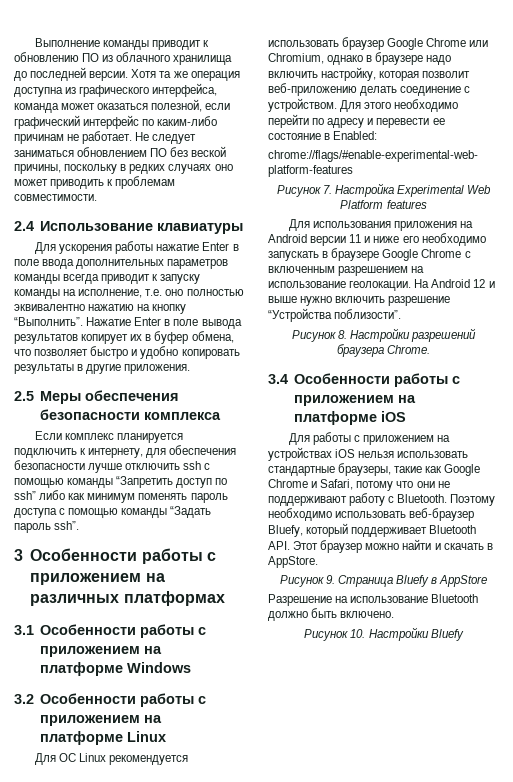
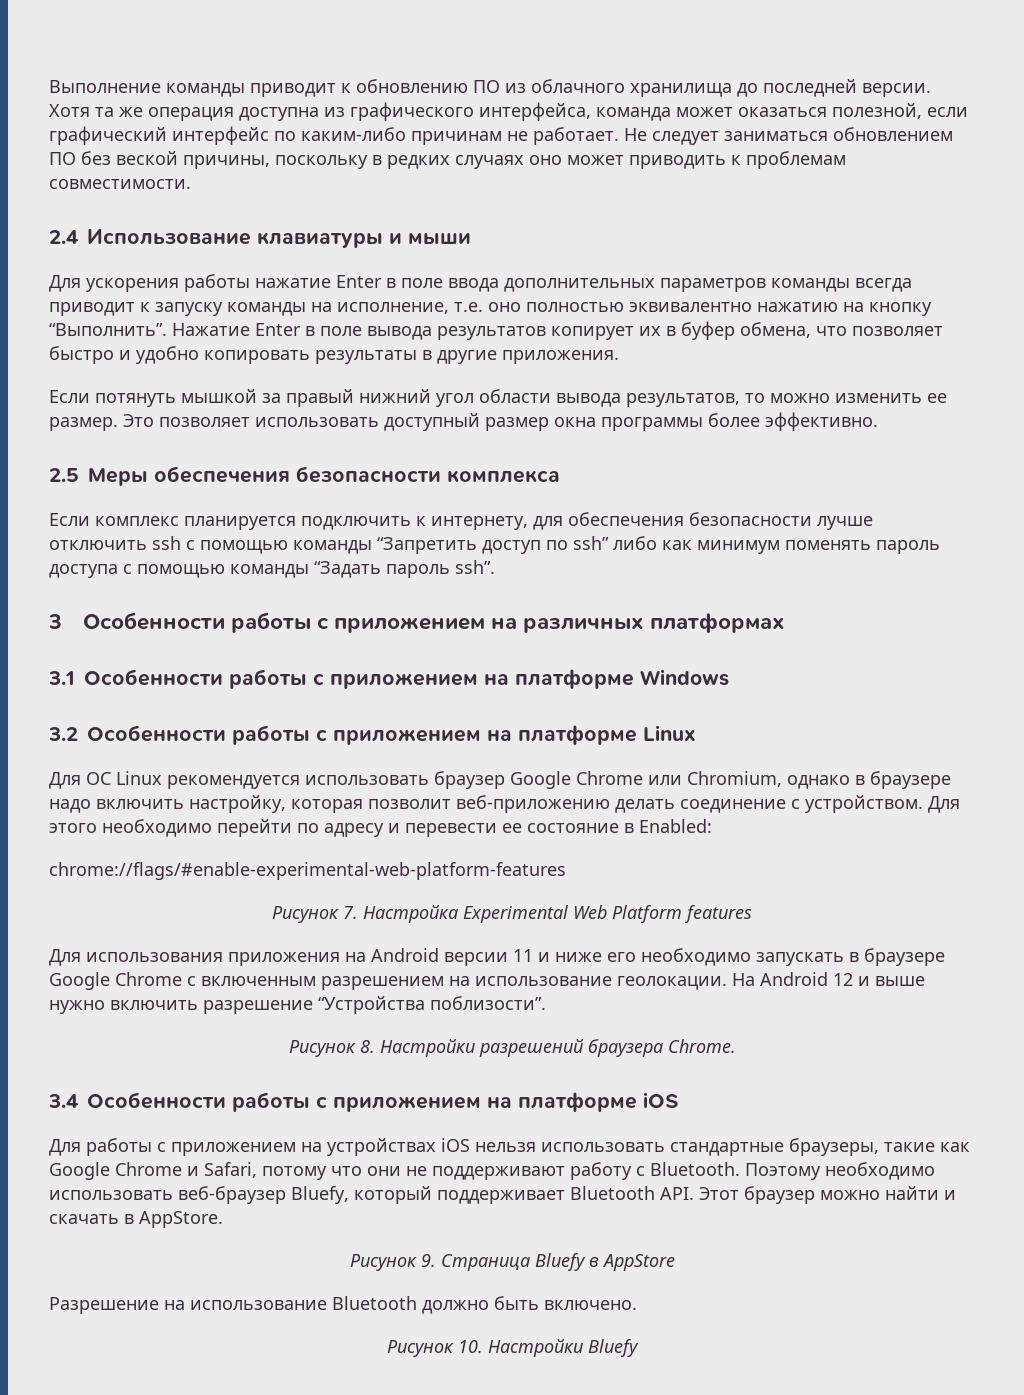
(243, 228) none -> [389,233,471,244] и мыши
(191, 369) none -> [49,389,947,407] [49,412,878,431] // Если потянуть мышкой за правый нижний угол области вывода результатов, то можно изменить ее размер. Это позволяет использовать доступный размер окна программы более эффективно.

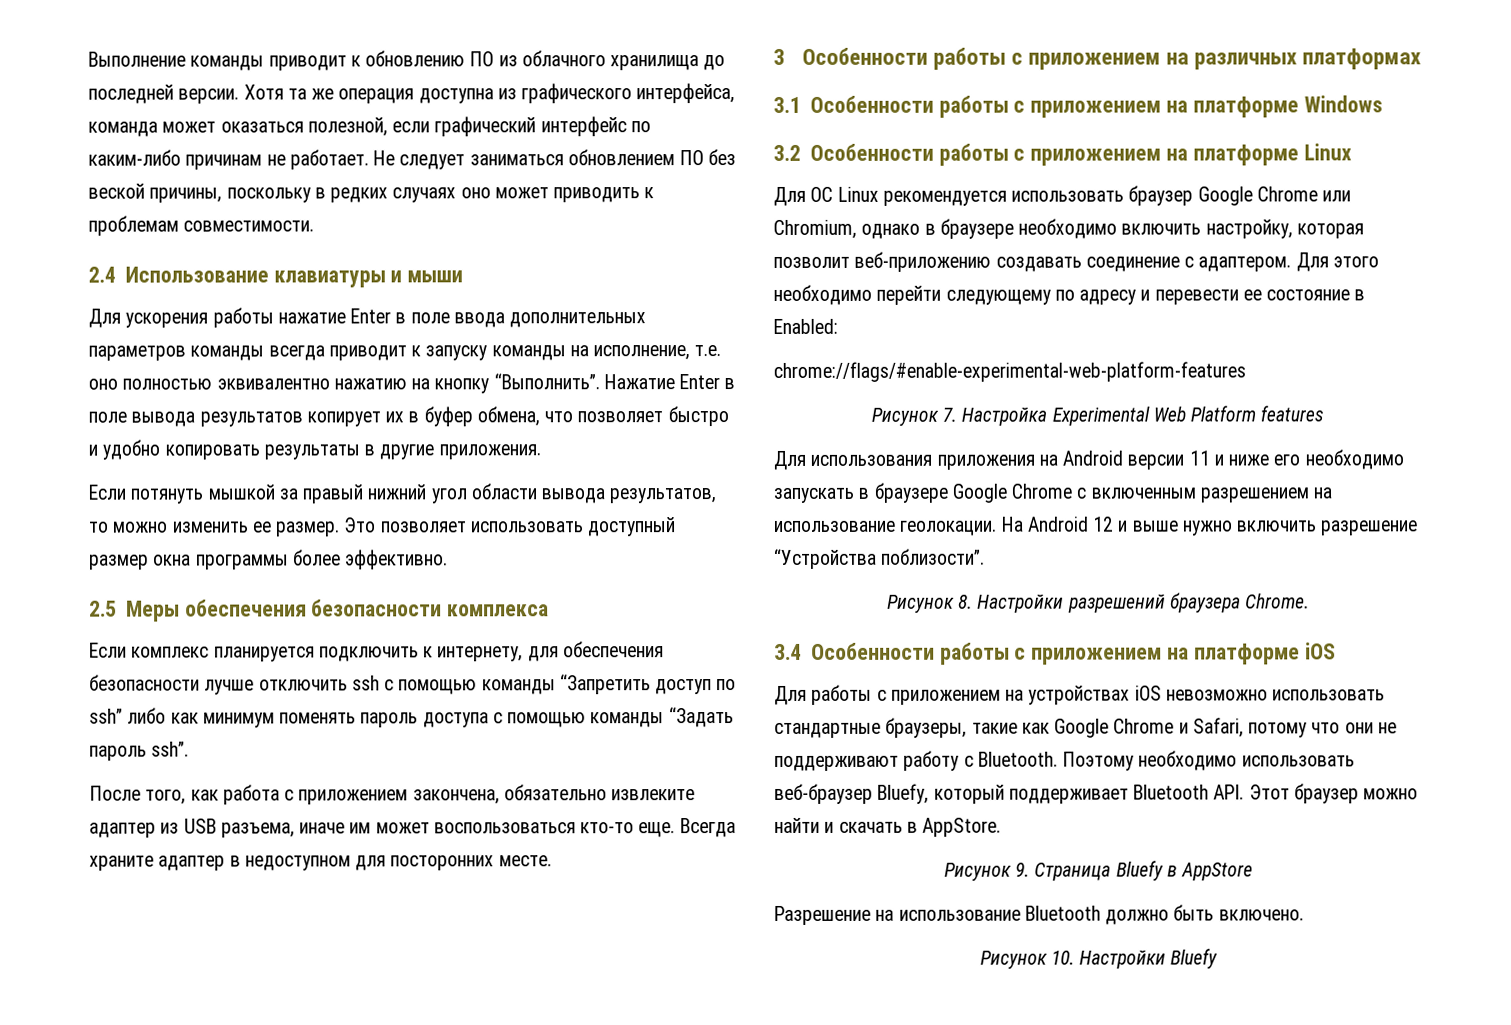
(495, 567) none -> [89,784,696,805] [89,818,736,838] [89,855,552,871] // После того, как работа с приложением закончена, обязательно извлеките адаптер из USB разъема, иначе им может воспользоваться кто-то еще. Всегда храните адаптер в недоступном для посторонних месте.
[49,799,91,813] надо -> [1018,218,1118,239] необходимо
[615,799,675,813] делать -> [995,256,1082,272] создавать
[805,795,923,813] устройством. -> [1198,256,1292,272] адаптером.
(292, 828) none -> [945,289,1051,305] следующему
[475,1142,536,1152] нельзя -> [1165,689,1268,701] невозможно

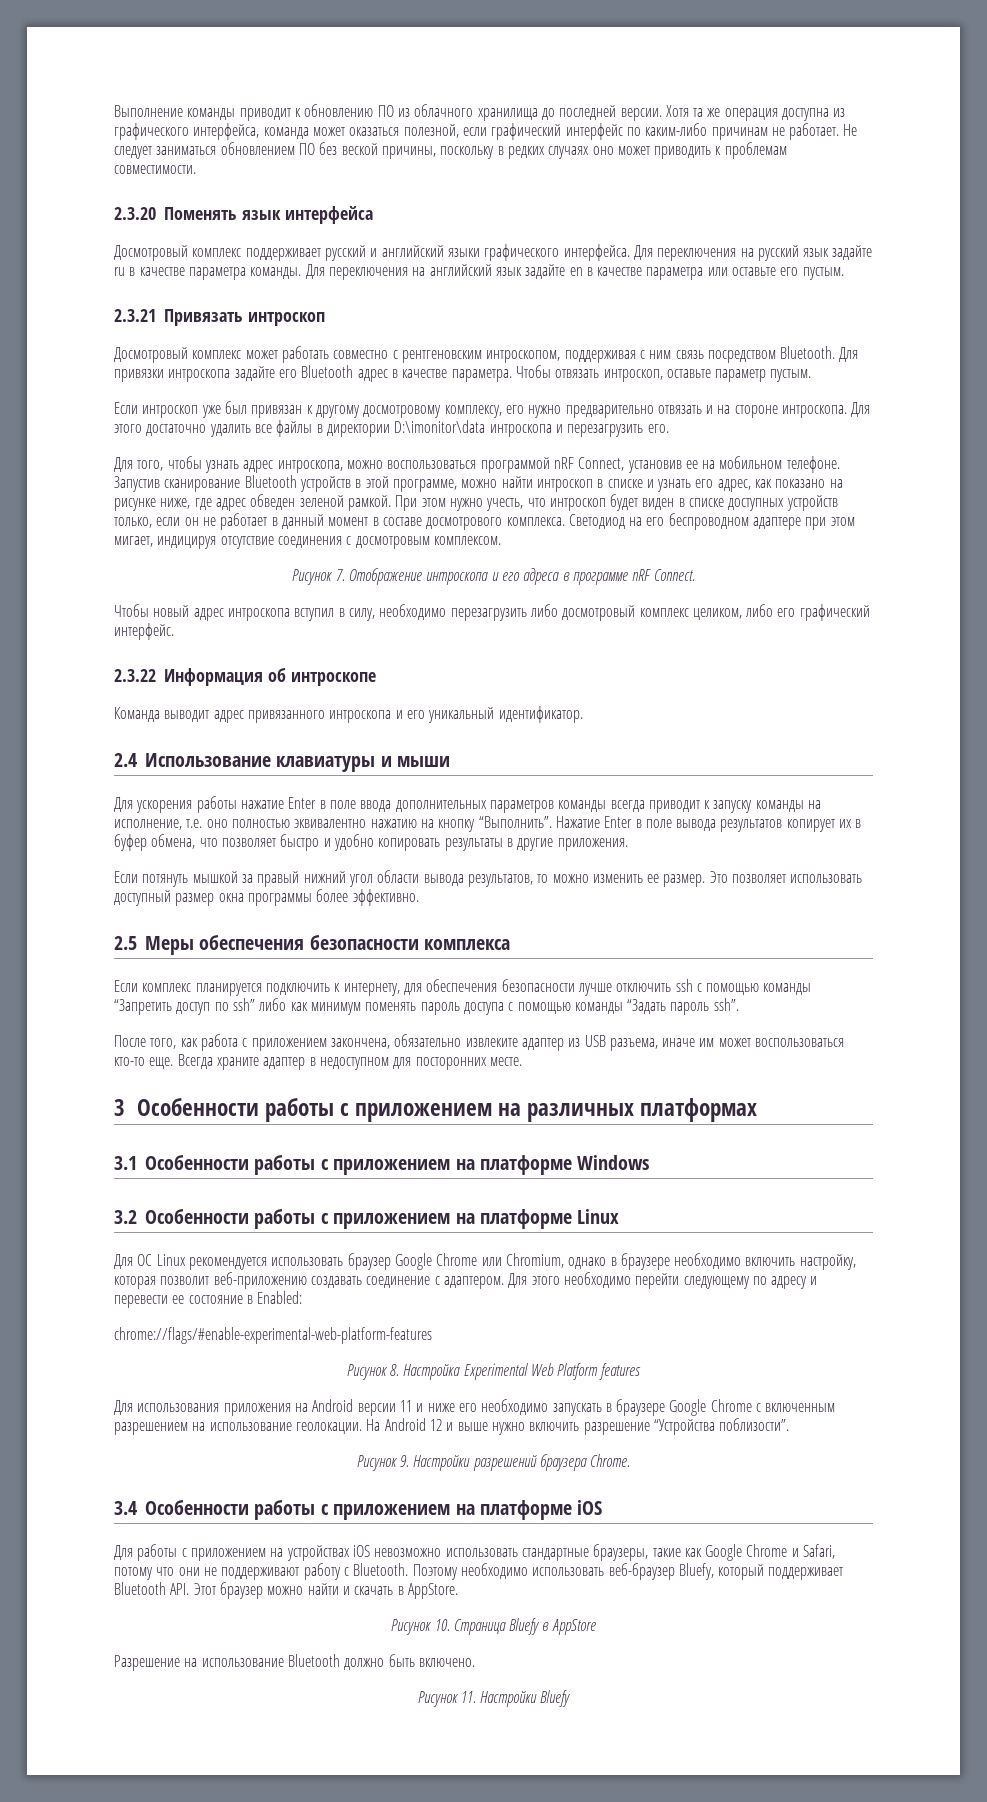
(315, 226) none -> [114,206,373,224] [114,244,873,261] [114,264,844,280] [114,309,325,326] [114,346,859,363] [114,365,812,382] [114,401,871,418] [114,420,669,437] [114,456,840,473] [114,475,843,492] [114,494,838,511] [114,513,855,530] [114,536,501,549] [292,568,695,585] [114,604,870,621] [114,623,174,640] [114,668,376,686] [114,706,583,723] // 2.3.20 Поменять язык интерфейса // Досмотровый комплекс поддерживает русский и английский языки графического интерфейса. Для переключения на русский язык задайте ru в качестве параметра команды. Для переключения на английский язык задайте en в качестве параметра или оставьте его пустым. // 2.3.21 Привязать интроскоп // Досмотровый комплекс может работать совместно с рентгеновским интроскопом, поддерживая с ним связь посредством Bluetooth. Для привязки интроскопа задайте его Bluetooth адрес в качестве параметра. Чтобы отвязать интроскоп, оставьте параметр пустым. // Если интроскоп уже был привязан к другому досмотровому комплексу, его нужно предварительно отвязать и на стороне интроскопа. Для этого достаточно удалить все файлы в директории D:\imonitor\data интроскопа и перезагрузить его. // Для того, чтобы узнать адрес интроскопа, можно воспользоваться программой nRF Connect, установив ее на мобильном телефоне. Запустив сканирование Bluetooth устройств в этой программе, можно найти интроскоп в списке и узнать его адрес, как показано на рисунке ниже, где адрес обведен зеленой рамкой. При этом нужно учесть, что интроскоп будет виден в списке доступных устройств только, если он не работает в данный момент в составе досмотрового комплекса. Светодиод на его беспроводном адаптере при этом мигает, индицируя отсутствие соединения с досмотровым комплексом. // Рисунок 7. Отображение интроскопа и его адреса в программе nRF Connect. // Чтобы новый адрес интроскопа вступил в силу, необходимо перезагрузить либо досмотровый комплекс целиком, либо его графический интерфейс. // 2.3.22 Информация об интроскопе // Команда выводит адрес привязанного интроскопа и его уникальный идентификатор.
[941,407,957,422] 7. -> [389,1364,399,1376] 8.
[958,594,974,609] 8. -> [400,1455,410,1467] 9.
[1015,862,1031,877] 9. -> [434,1619,450,1631] 10.
[1050,950,1075,965] 10. -> [460,1691,476,1703] 11.

